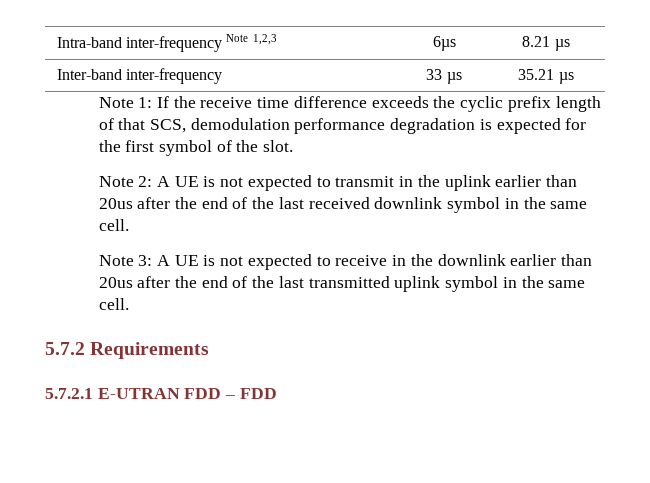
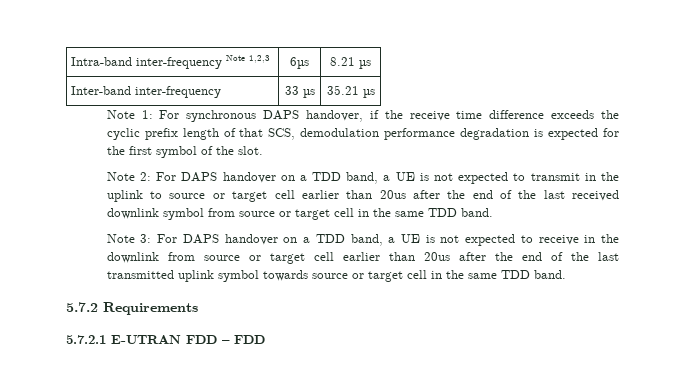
[157,96,170,108] If -> [159,110,379,122] For synchronous DAPS handover, if
[157,176,171,187] A -> [156,172,391,184] For DAPS handover on a TDD band, a
(491, 183) none -> [150,190,295,202] to source or target cell
[504,197,588,209] [98,219,129,231] in the same cell. -> [207,208,493,220] from source or target cell in the same TDD band.
[157,255,171,266] A -> [157,234,396,246] For DAPS handover on a TDD band, a
(506, 260) none -> [167,252,334,264] from source or target cell
[502,276,586,288] [98,298,129,310] in the same cell. -> [262,270,566,282] towards source or target cell in the same TDD band.

